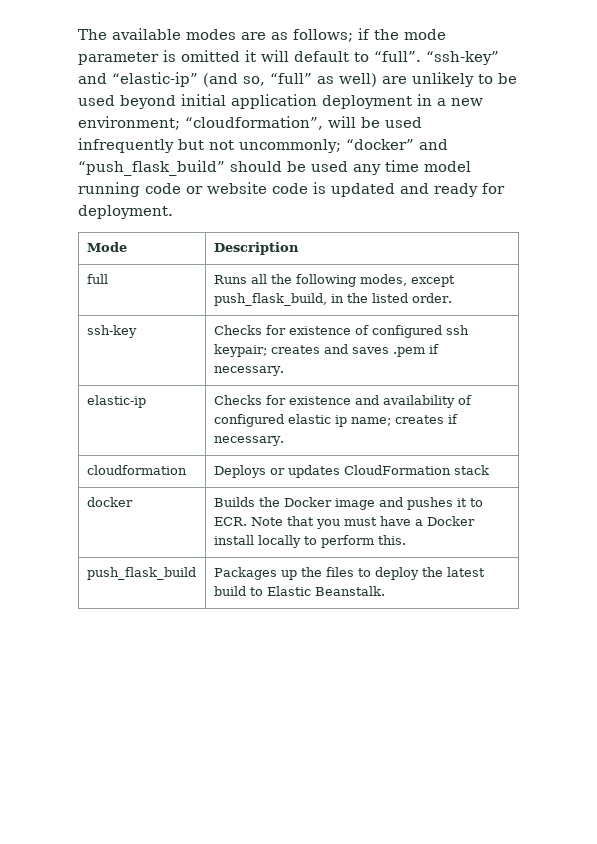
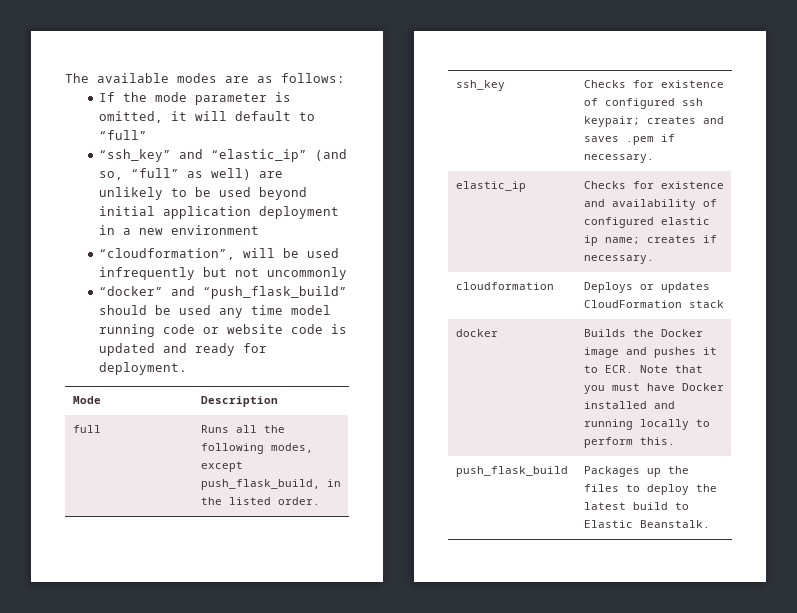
[293,28,370,42] follows; if -> [281,73,345,83] [99,92,116,102] follows: // If
[181,50,240,62] omitted -> [99,111,164,123] omitted,
[374,51,499,65] [78,72,198,87] “full”. “ssh-key” and “elastic-ip” -> [99,130,148,140] [99,149,308,162] “full” // “ssh_key” and “elastic_ip”
[78,116,180,130] environment; -> [171,225,260,235] environment //
[239,139,341,153] uncommonly; -> [267,267,348,280] uncommonly //
[86,325,137,338] ssh-key -> [455,80,505,91] ssh_key
[86,395,146,408] elastic-ip -> [455,181,526,192] elastic_ip
[414,516,475,526] [213,535,254,545] a Docker install -> [681,383,724,391] [583,401,675,409] [583,419,633,430] Docker installed and running

